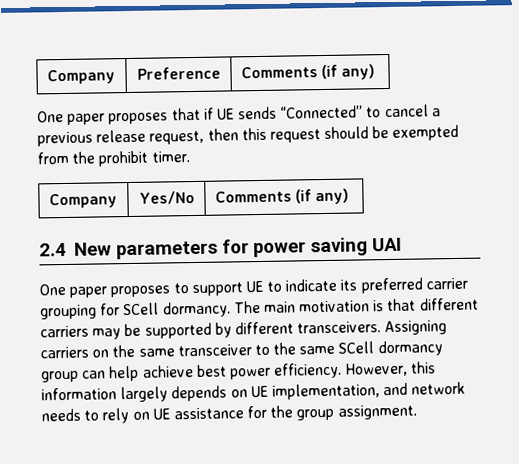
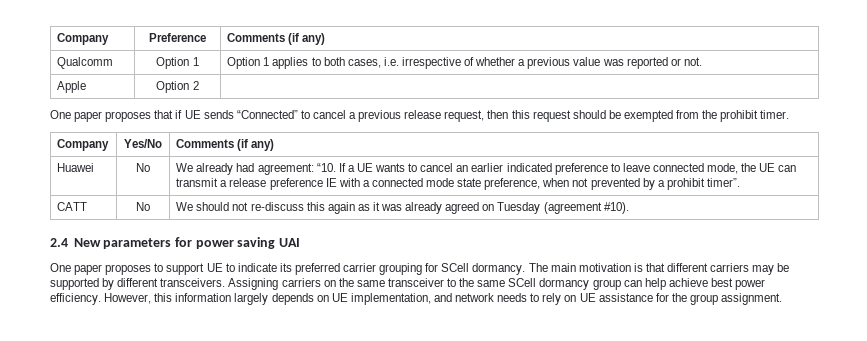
(375, 72) none -> [57,57,114,69] [156,57,199,69] [227,57,702,69] [57,81,87,93] [156,81,199,93] // Qualcomm | Option 1 | Option 1 applies to both cases, i.e. irrespective of whether a previous value was reported or not. // Apple | Option 2 |
(349, 196) none -> [57,163,95,172] [136,163,150,172] [176,163,797,175] [176,178,741,190] [57,202,88,211] [136,202,150,211] [176,202,629,214] // Huawei | No | We already had agreement: “10. If a UE wants to cancel an earlier indicated preference to leave connected mode, the UE can transmit a release preference IE with a connected mode state preference, when not prevented by a prohibit timer”. // CATT | No | We should not re-discuss this again as it was already agreed on Tuesday (agreement #10).

